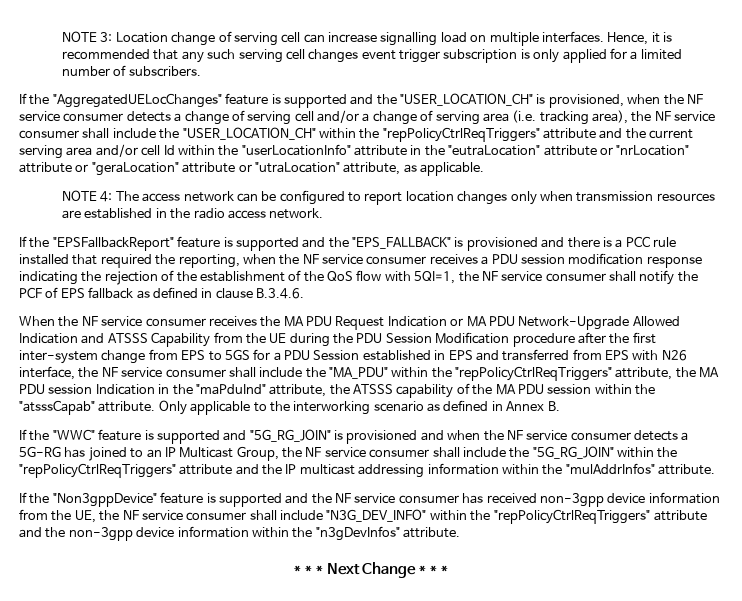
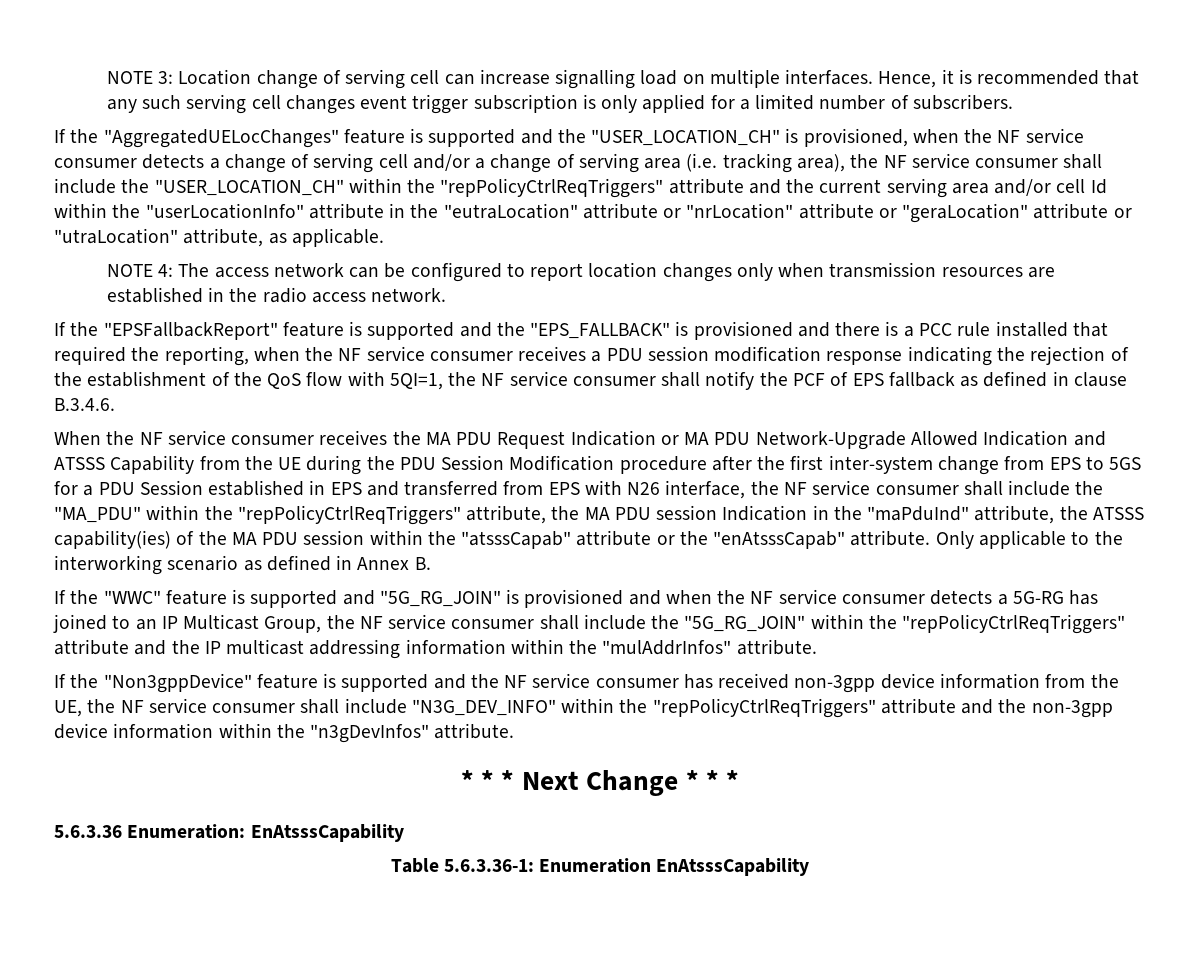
[396,384,454,398] capability -> [54,530,171,549] capability(ies)
(95, 407) none -> [576,530,846,549] attribute or the "enAtsssCapab"
(449, 569) none -> [54,824,404,842] [390,858,810,876] // 5.6.3.36 Enumeration: EnAtsssCapability // Table 5.6.3.36-1: Enumeration EnAtsssCapability

